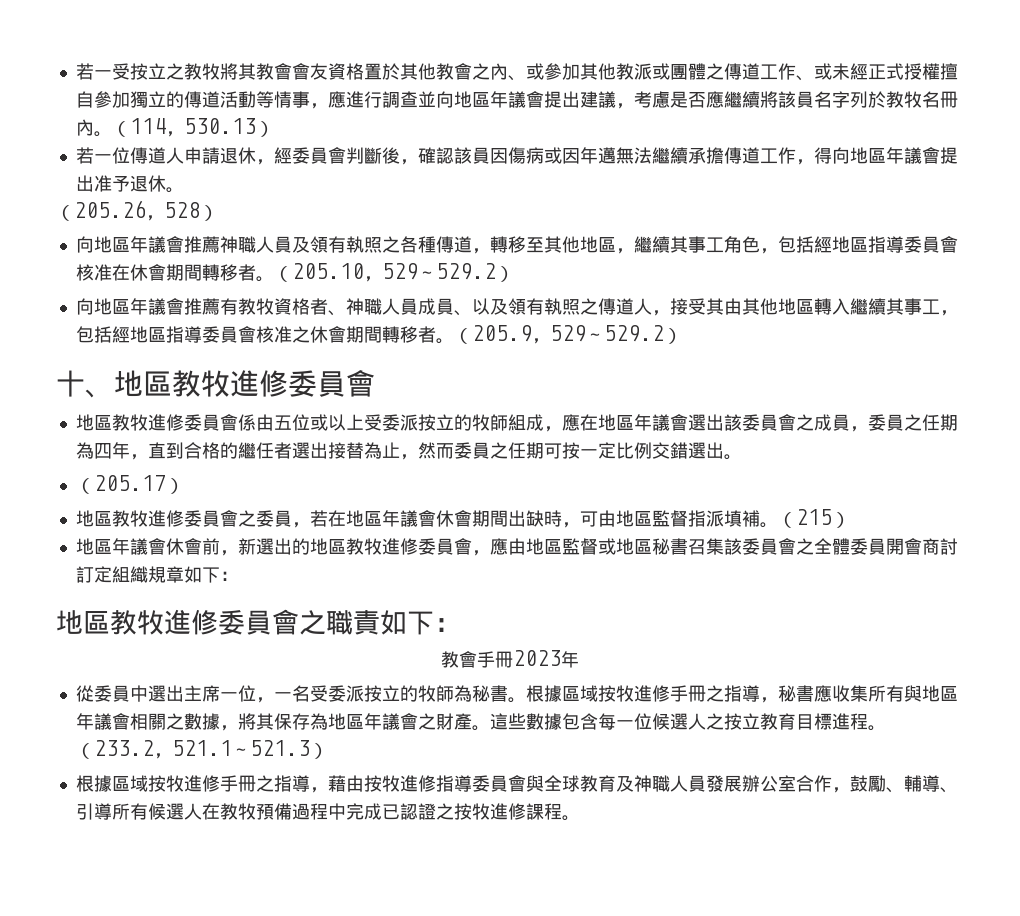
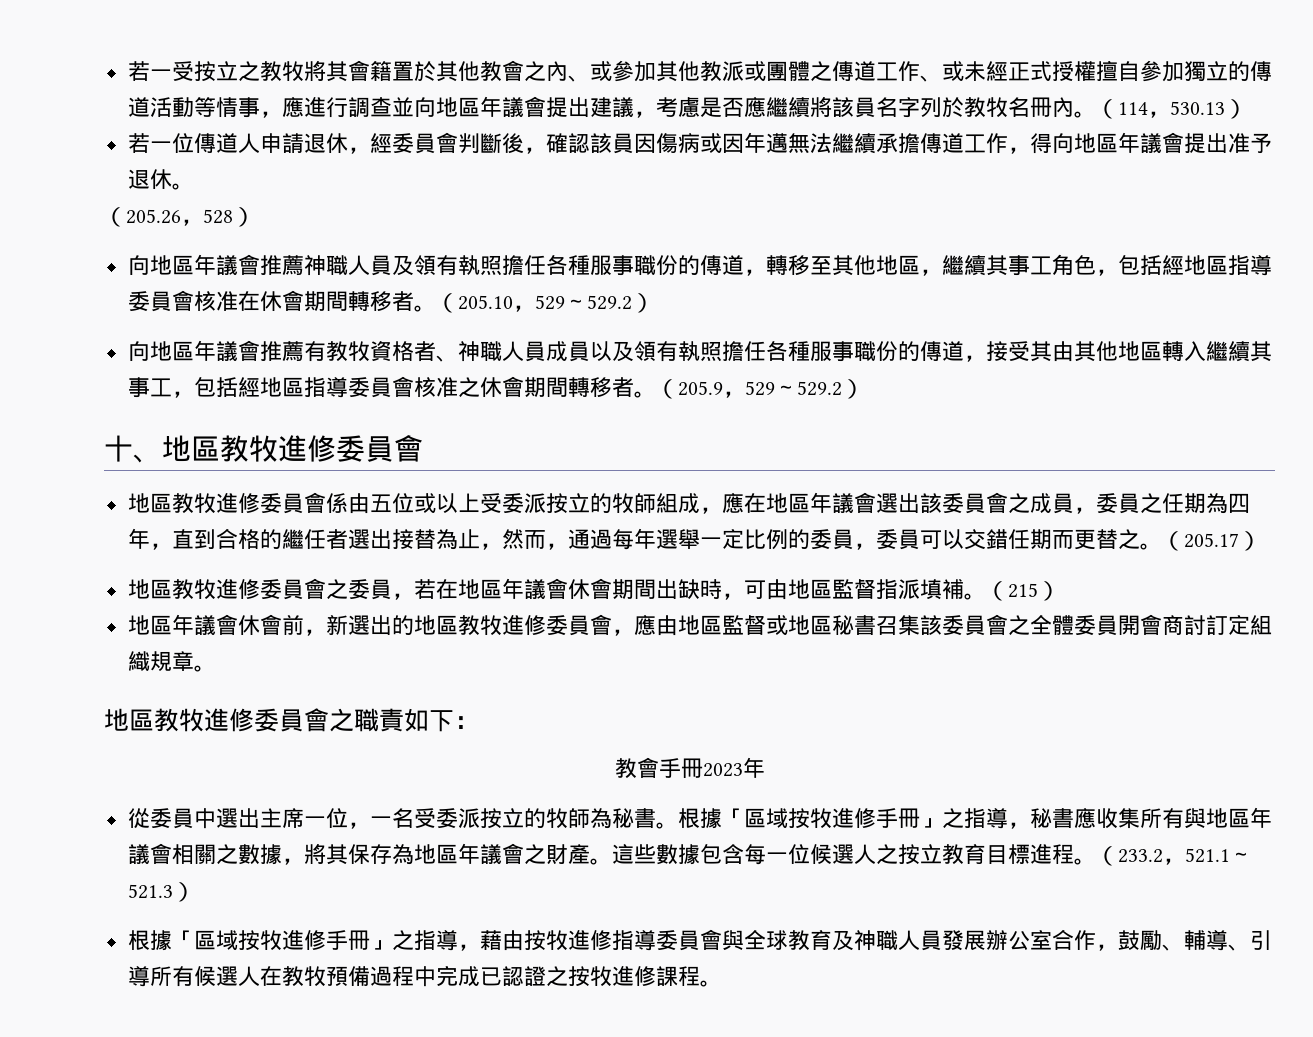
[255,63,364,80] 教會會友資格 -> [347,60,392,81] 會籍
[381,236,436,253] 之各種 -> [501,255,700,276] 擔任各種服事職份的
[453,310,472,316] 、 -> (590, 351) none
[579,298,652,315] 之傳道人 -> [721,341,964,362] 擔任各種服事職份的傳道
[453,442,742,460] 委員之任期可按一定比例交錯選出。 // -> [545,528,1162,550] ，通過每年選舉一定比例的委員，委員可以交錯任期而更替之。
[183,566,238,583] 如下： -> [193,665,216,672] 。
[561,685,706,702] 區域按牧進修手冊 -> [721,807,942,829] 「區域按牧進修手冊」
[111,775,256,792] 區域按牧進修手冊 -> [171,929,392,951] 「區域按牧進修手冊」

